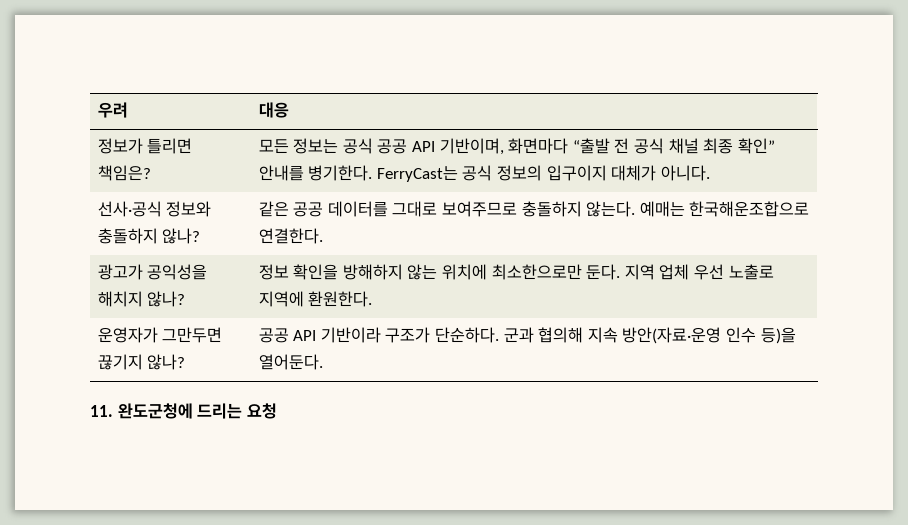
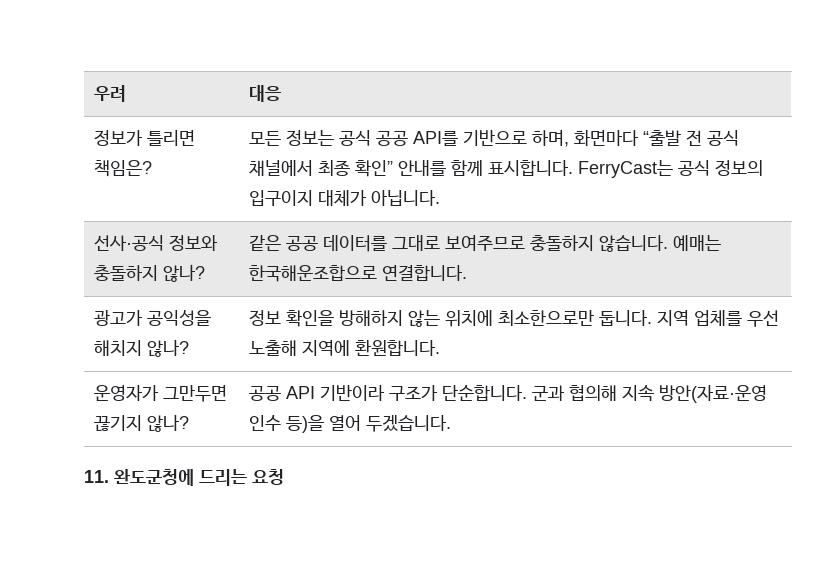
[412,138,504,155] API 기반이며, -> [413,130,570,147] API를 기반으로 하며,
[668,138,699,154] 채널 -> [249,160,314,176] 채널에서
[308,165,373,181] 병기한다. -> [451,160,574,176] 함께 표시합니다.
[660,165,710,181] 아니다. -> [371,190,441,206] 아닙니다.
[586,201,636,217] 않는다. -> [599,235,669,252] 않습니다.
[258,228,323,244] 연결한다. -> [382,265,468,281] 연결합니다.
[586,264,774,280] [258,291,373,307] 둔다. 지역 업체 우선 노출로 지역에 환원한다. -> [599,310,780,327] [249,339,441,356] 둡니다. 지역 업체를 우선 노출해 지역에 환원합니다.
[435,327,500,343] 단순하다. -> [442,384,528,401] 단순합니다.
[258,354,323,370] 열어둔다. -> [329,415,452,432] 열어 두겠습니다.

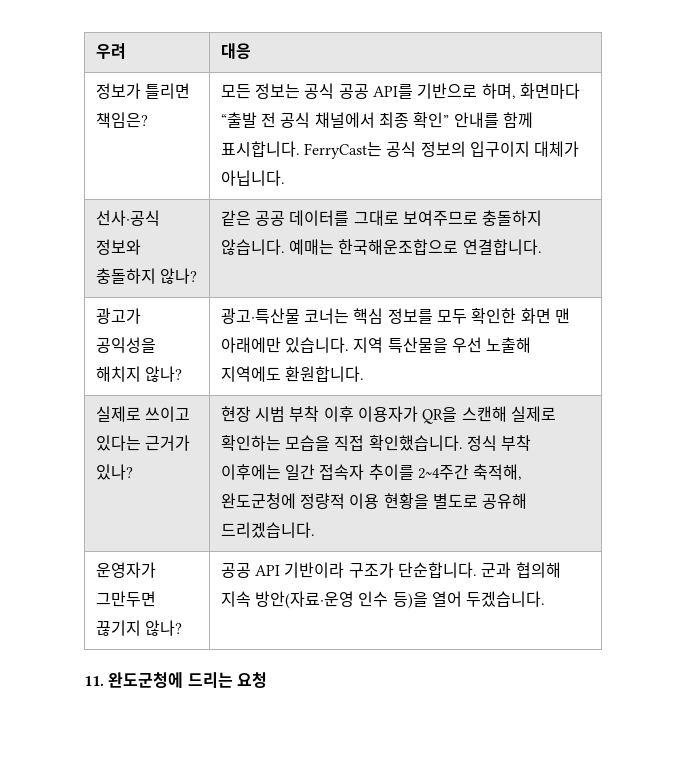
[249,310,743,327] 정보 확인을 방해하지 않는 위치에 최소한으로만 둡니다. 지역 업체를 -> [220,308,571,324] [220,337,448,353] 광고·특산물 코너는 핵심 정보를 모두 확인한 화면 맨 아래에만 있습니다. 지역 특산물을
[302,340,351,356] 지역에 -> [220,366,281,382] 지역에도
(441, 347) none -> [95,406,191,422] [95,435,191,451] [95,464,133,480] [220,406,557,424] [220,435,532,451] [220,464,523,480] [220,493,528,509] [220,522,315,538] // 실제로 쓰이고 있다는 근거가 있나? | 현장 시범 부착 이후 이용자가 QR을 스캔해 실제로 확인하는 모습을 직접 확인했습니다. 정식 부착 이후에는 일간 접속자 추이를 2~4주간 축적해, 완도군청에 정량적 이용 현황을 별도로 공유해 드리겠습니다.

